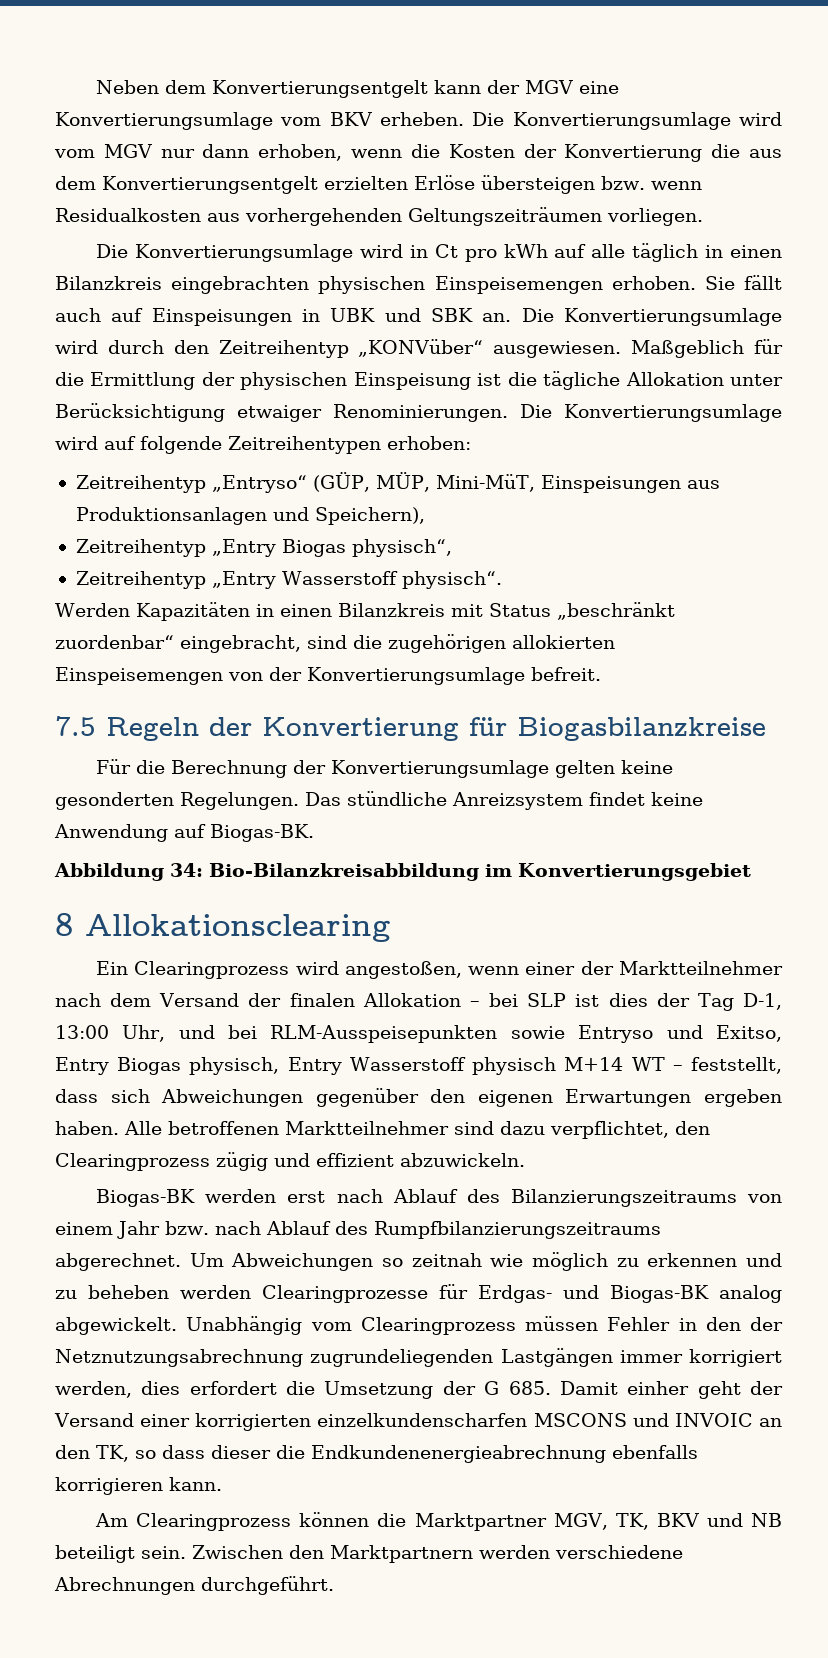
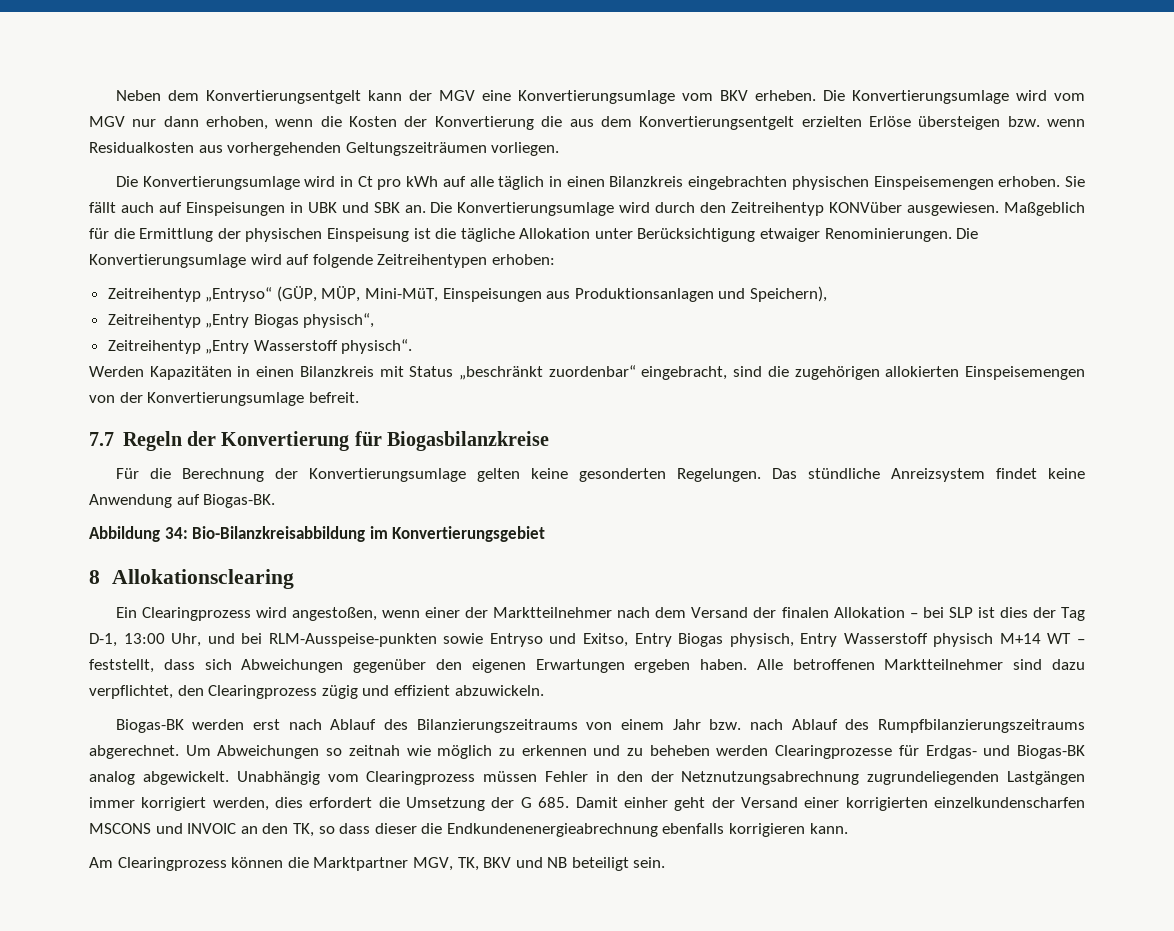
[358,339,484,357] „KONVüber“ -> [829,202,903,213] KONVüber
[55,716,96,736] 7.5 -> [89,432,114,446] 7.7
[270,1025,498,1043] RLM-Ausspeisepunkten -> [268,633,437,647] RLM-Ausspeise-punkten
[192,1545,683,1563] [54,1576,334,1595] Zwischen den Marktpartnern werden verschiedene Abrechnungen durchgeführt. -> (666, 862) none

